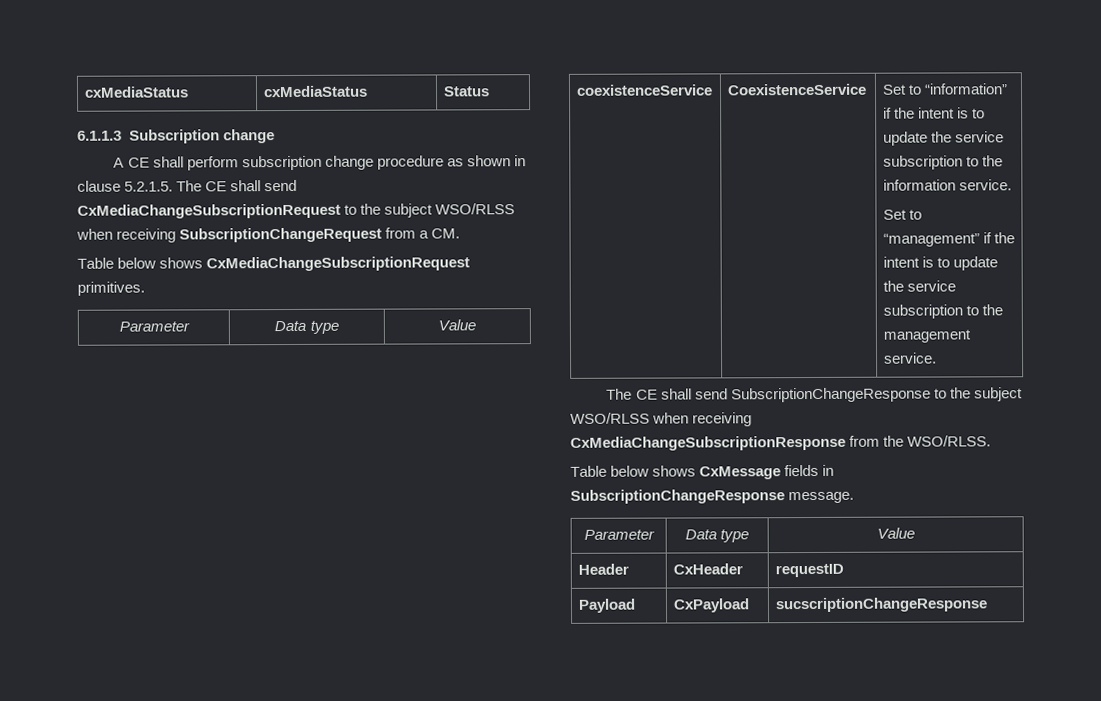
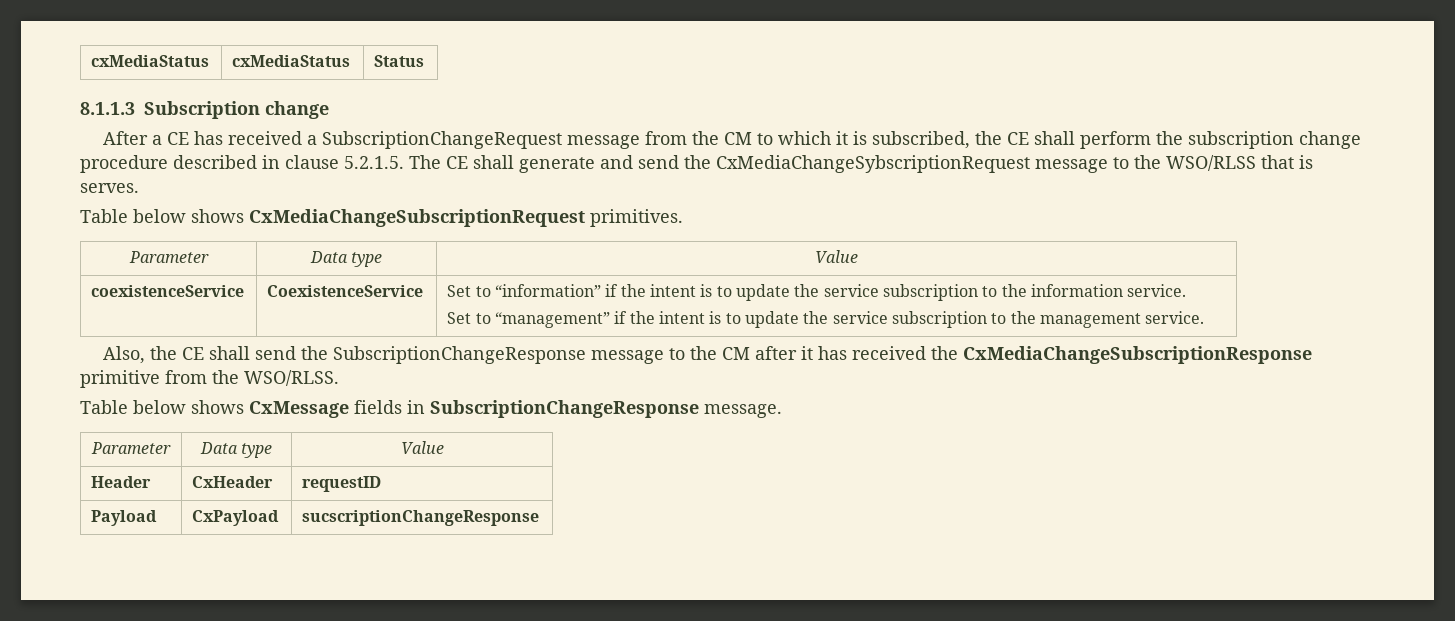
[77,130,122,141] 6.1.1.3 -> [80,102,135,115] 8.1.1.3
[113,157,125,168] A -> [103,131,1003,149] After a CE has received a SubscriptionChangeRequest message from the CM to which it is subscribed, the
(239, 163) none -> [1156,131,1184,145] the
[446,155,511,167] as shown -> [173,155,257,169] described
[264,179,298,192] [77,203,516,219] [76,227,461,243] send CxMediaChangeSubscriptionRequest to the subject WSO/RLSS when receiving SubscriptionChangeRequest from a CM. -> [519,155,1313,173] [80,183,139,193] generate and send the CxMediaChangeSybscriptionRequest message to the WSO/RLSS that is serves.
[606,387,1023,403] [570,412,753,427] [570,435,846,451] The CE shall send SubscriptionChangeResponse to the subject WSO/RLSS when receiving CxMediaChangeSubscriptionResponse -> [103,346,1313,364] [80,370,160,388] Also, the CE shall send the SubscriptionChangeResponse message to the CM after it has received the CxMediaChangeSubscriptionResponse primitive

